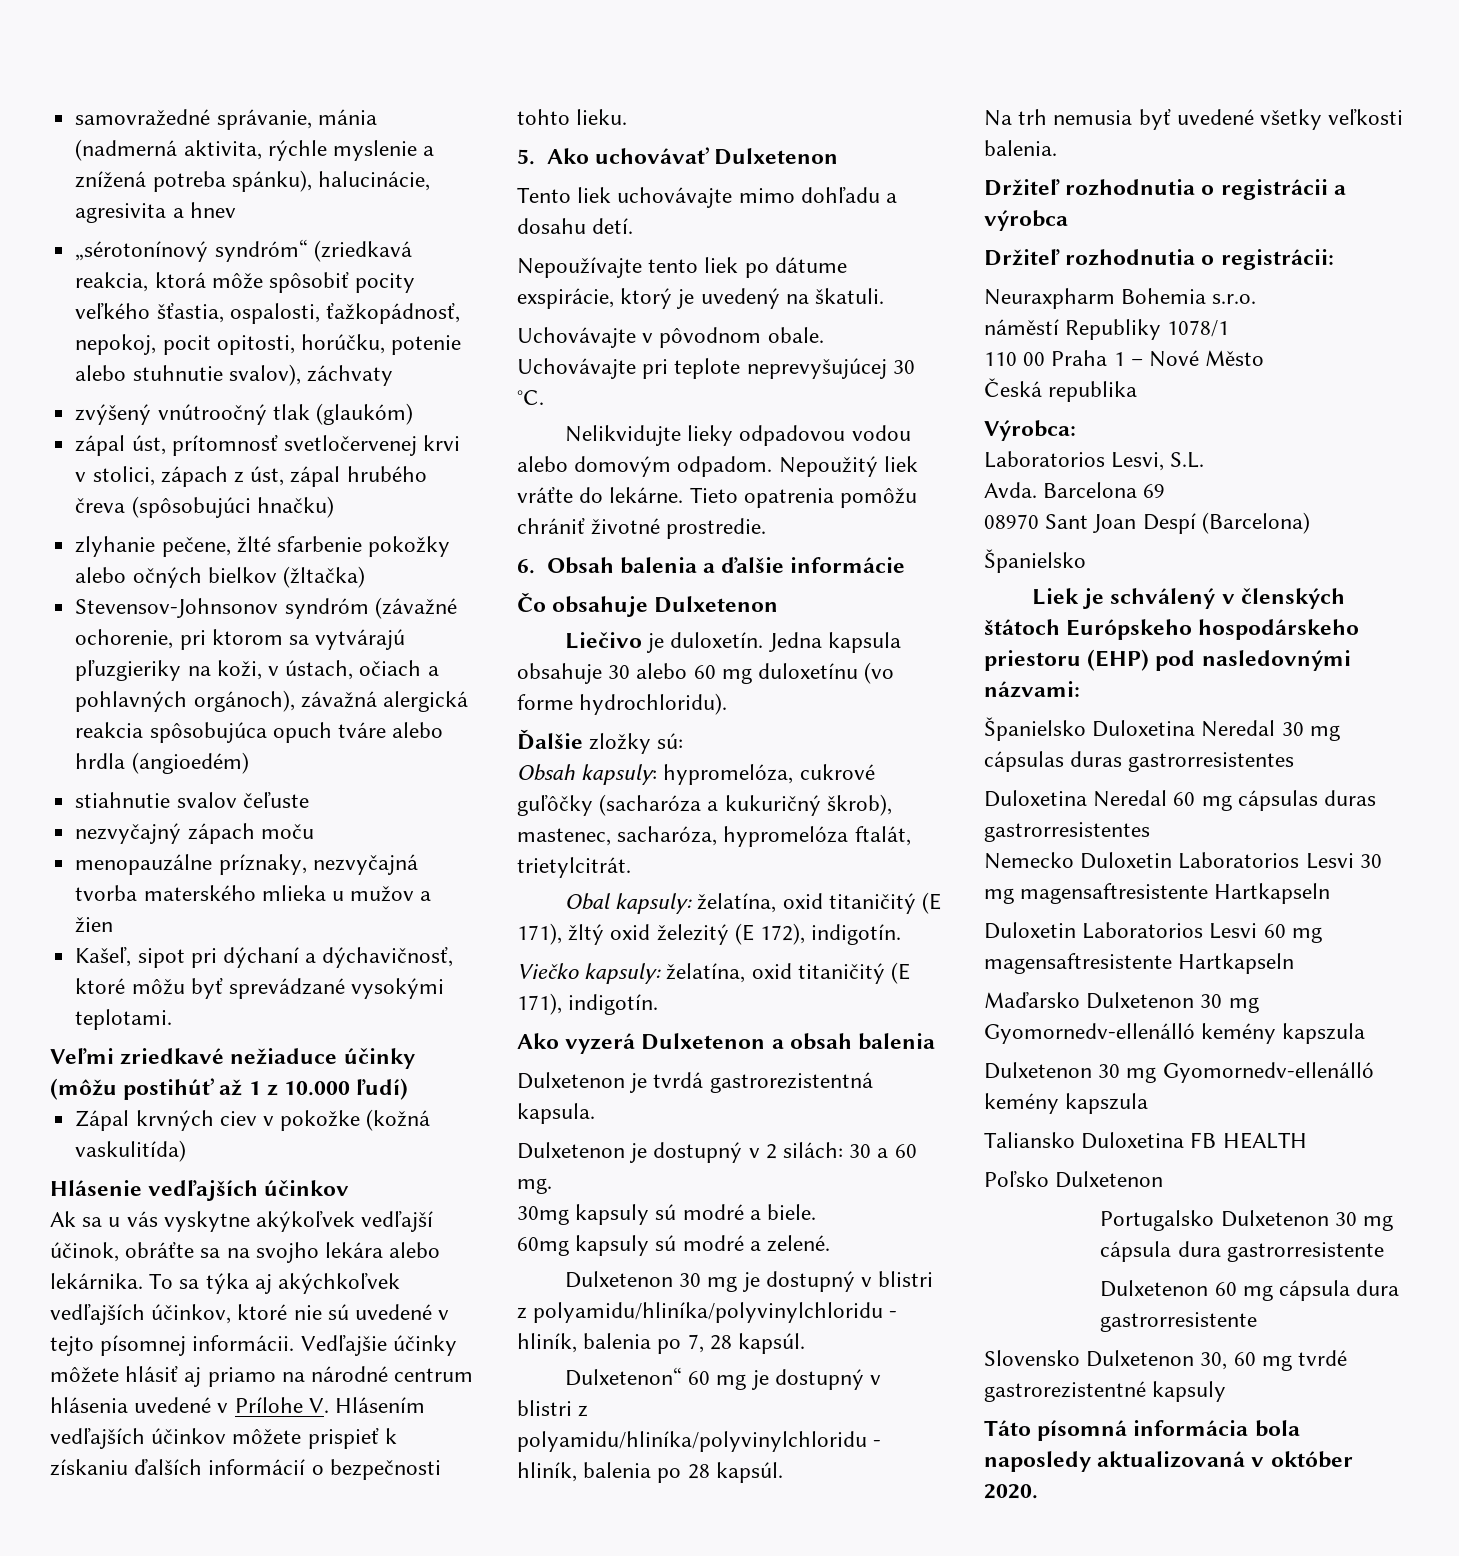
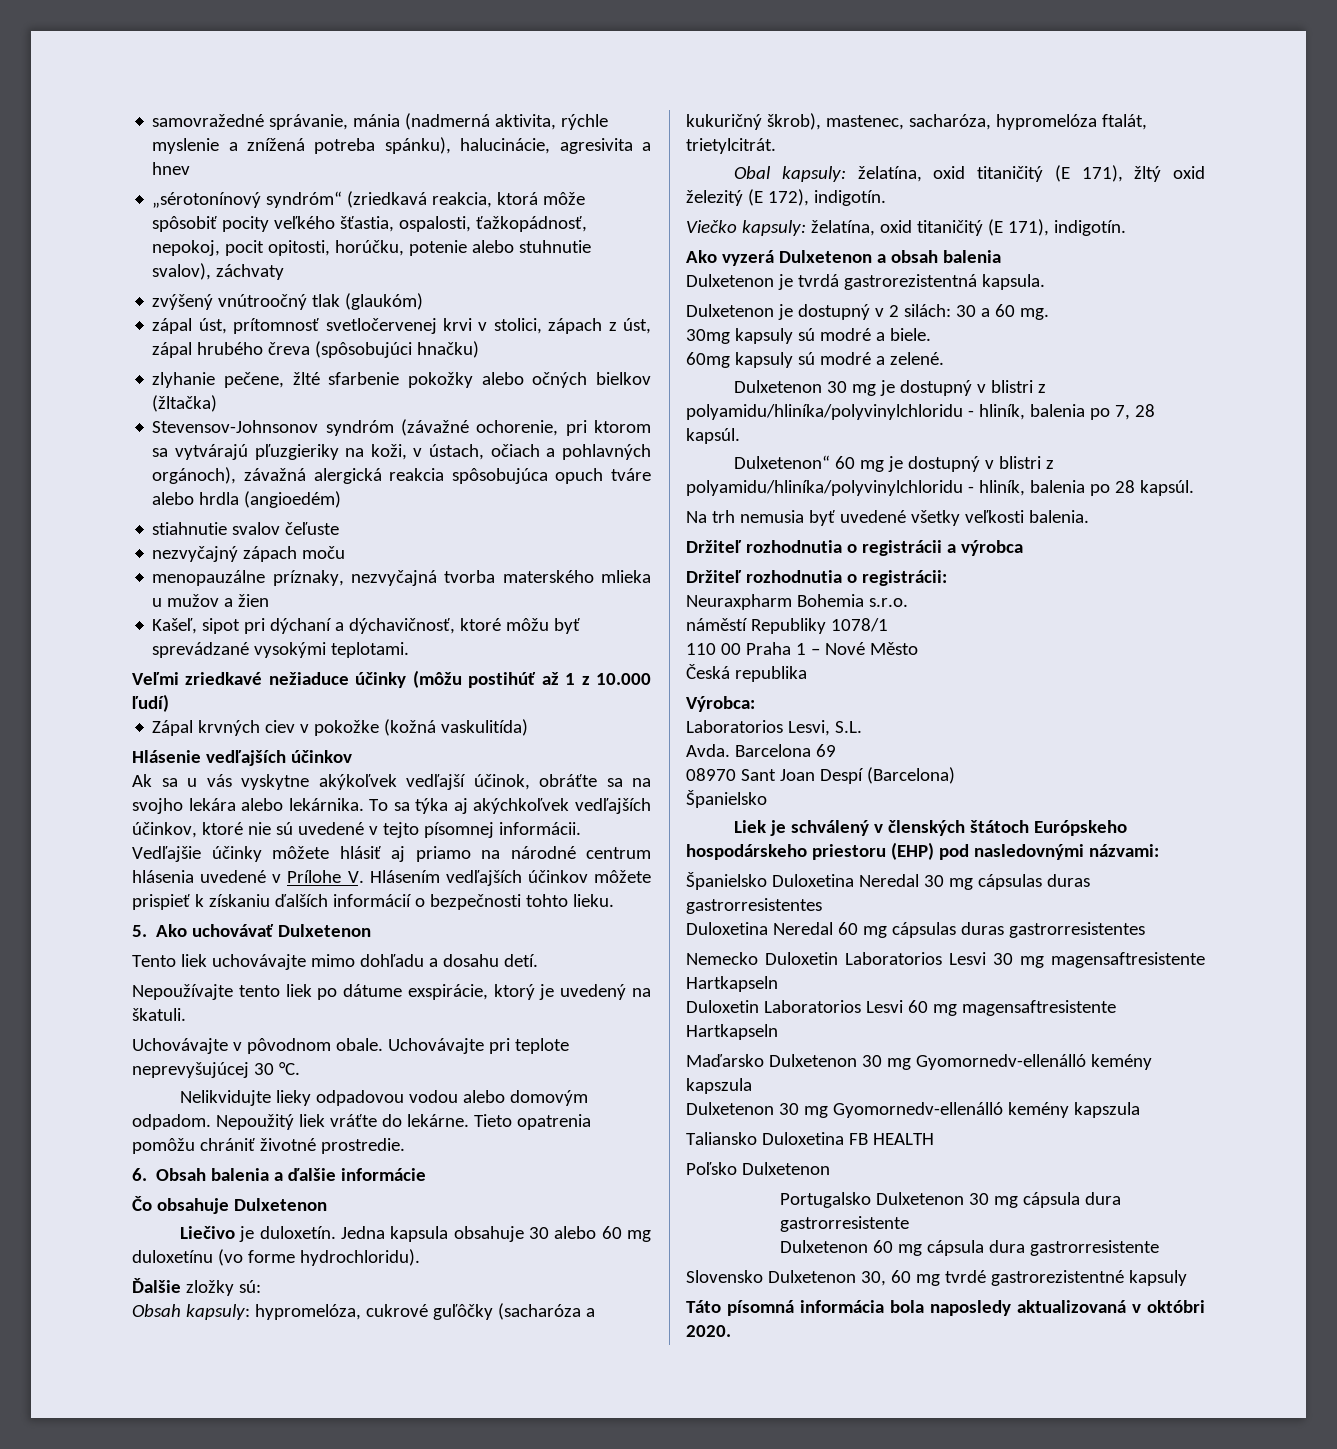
[1270,1451,1353,1468] október -> [1147,1300,1205,1313] októbri

